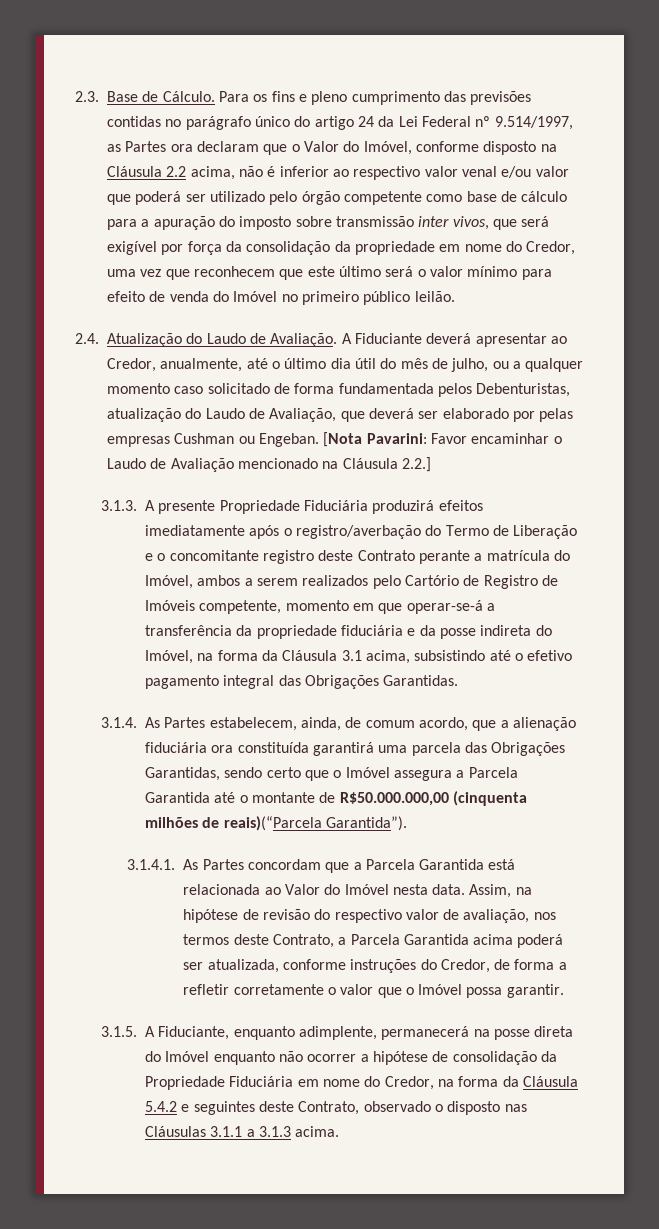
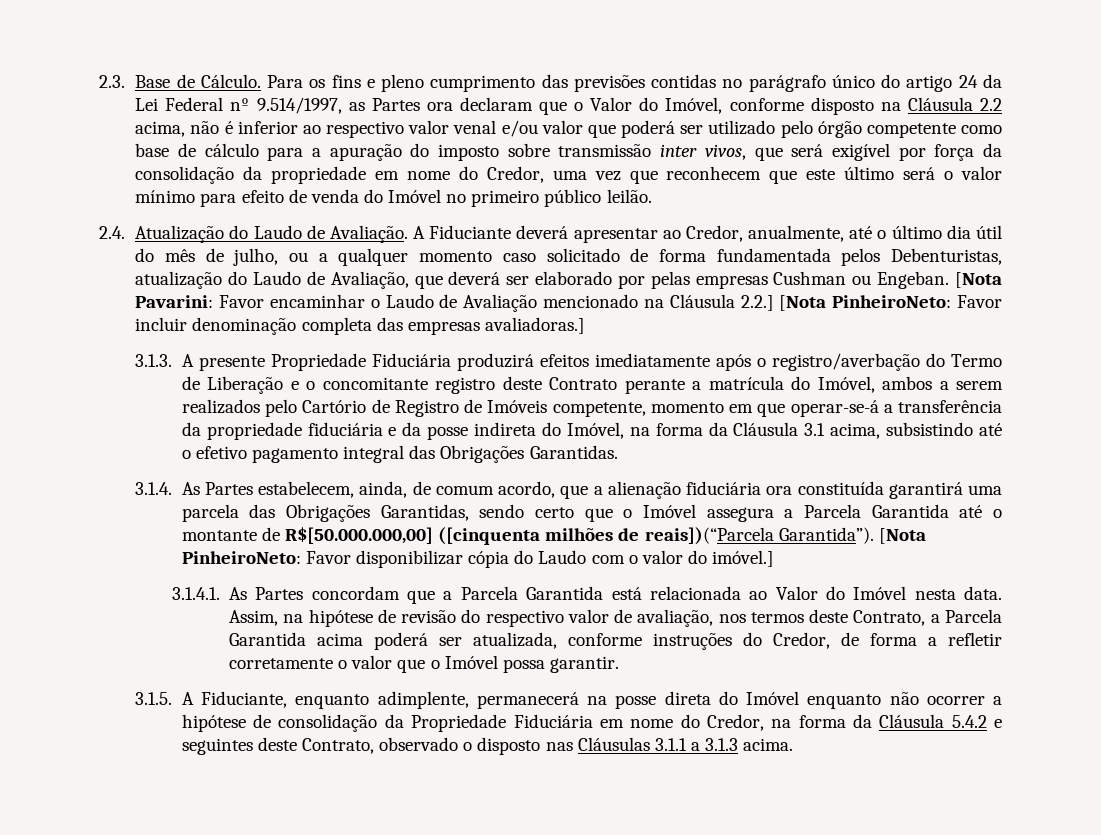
(431, 464) none -> [779,295,1002,311] [135,317,585,335] [Nota PinheiroNeto: Favor incluir denominação completa das empresas avaliadoras.]
[339,791,528,806] R$50.000.000,00 (cinquenta -> [285,527,541,545] R$[50.000.000,00] ([cinquenta
[223,816,322,831] reais)(“Parcela -> [644,527,774,545] reais])(“Parcela
(408, 823) none -> [878,528,926,544] [181,550,775,568] [Nota PinheiroNeto: Favor disponibilizar cópia do Laudo com o valor do imóvel.]

